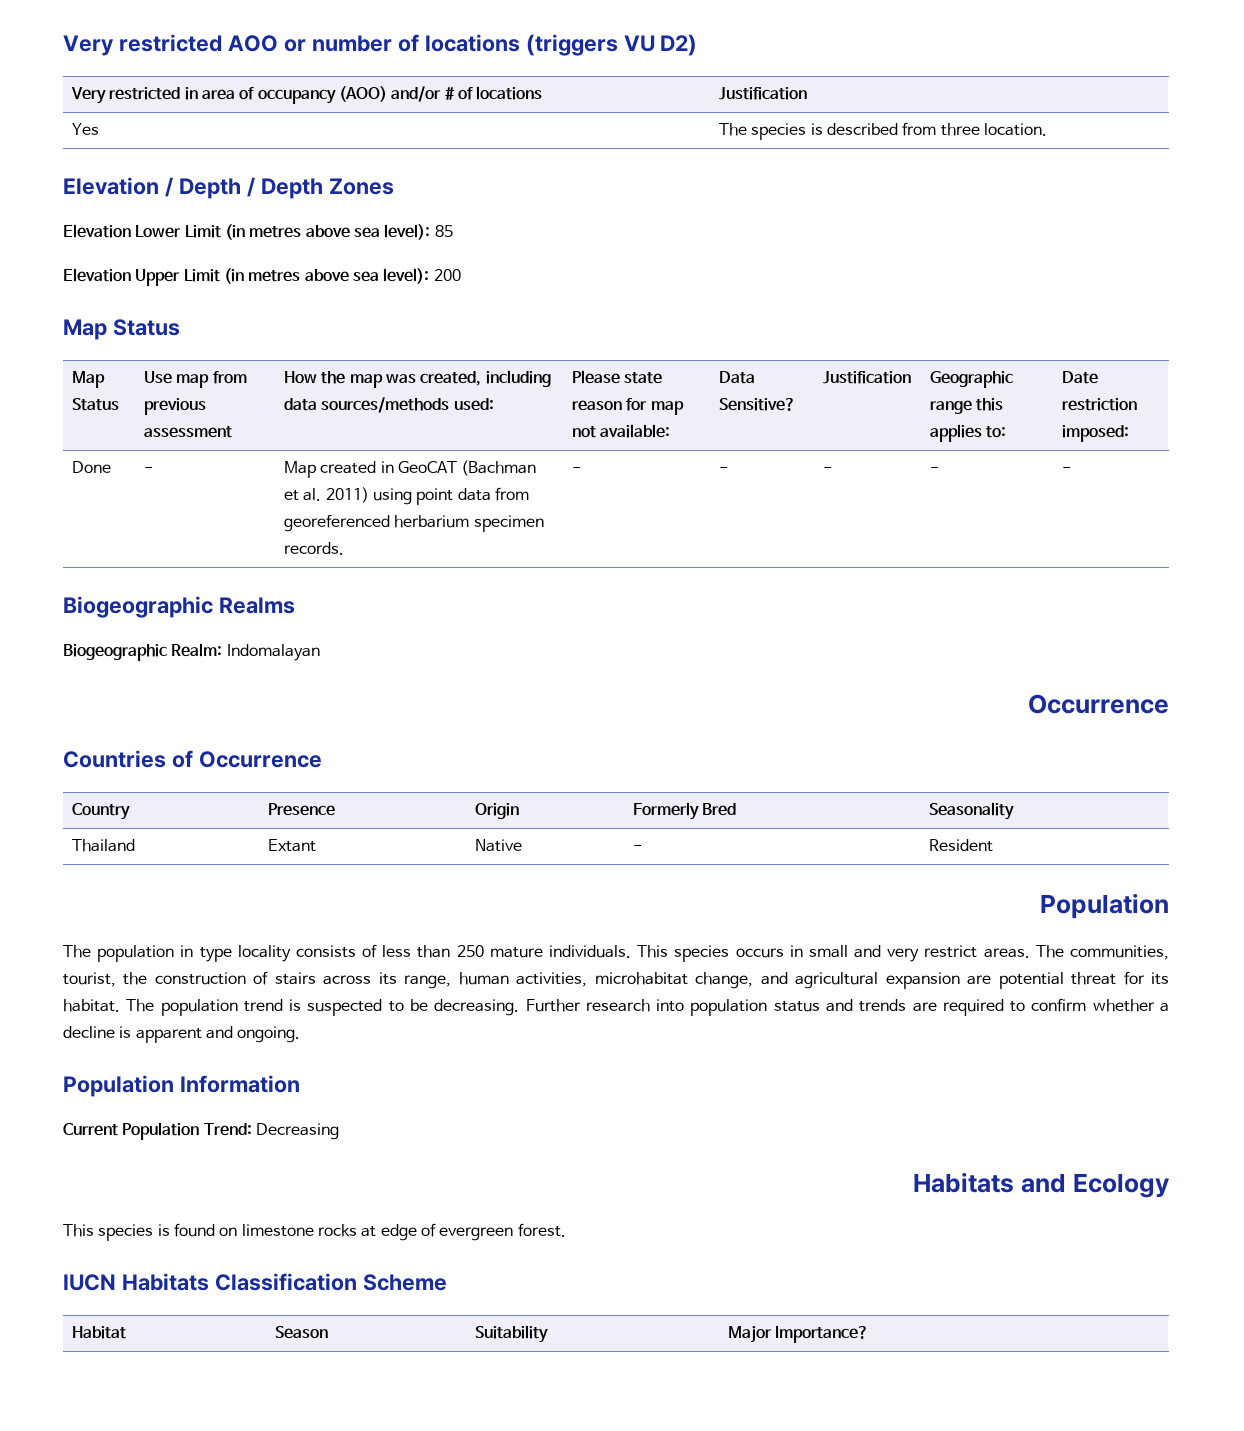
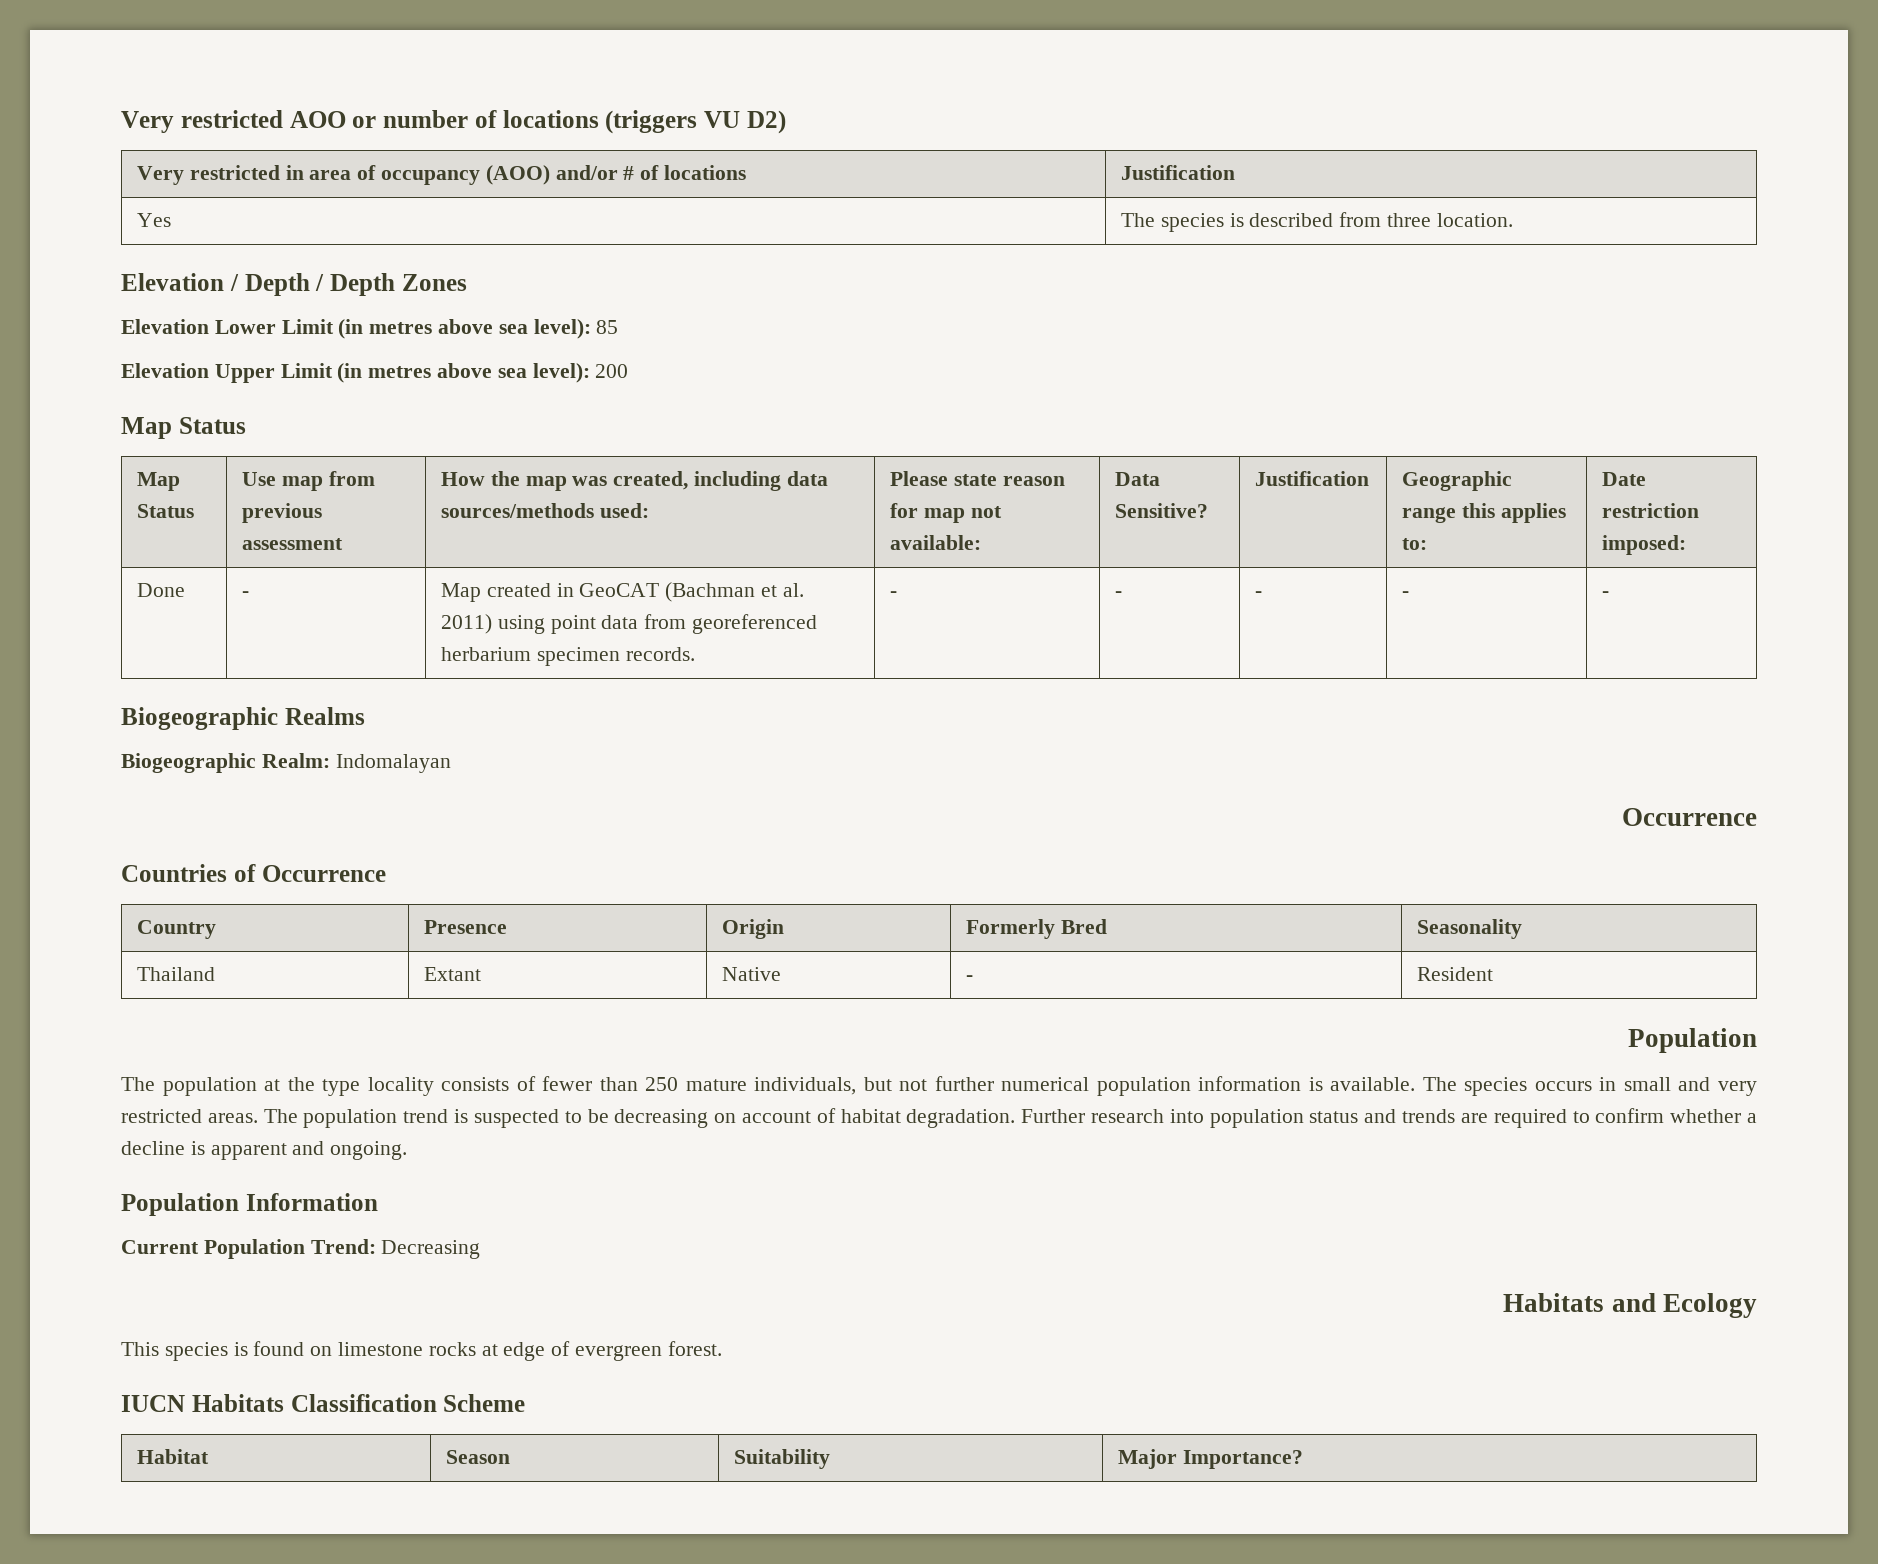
[180,945,194,957] in -> [264,1077,315,1091] at the
[382,945,412,957] less -> [542,1076,593,1091] fewer
[549,945,669,958] individuals. This -> [754,1076,1457,1096] individuals, but not further numerical population information is available. The
[924,945,978,958] restrict -> [121,1109,202,1123] restricted
[1069,945,1169,960] [63,971,1170,989] [63,999,155,1012] communities, tourist, the construction of stairs across its range, human activities, microhabitat change, and agricultural expansion are potential threat for its habitat. The -> (298, 1116) none
[434,999,520,1016] decreasing. -> [614,1108,1016,1128] decreasing on account of habitat degradation.

